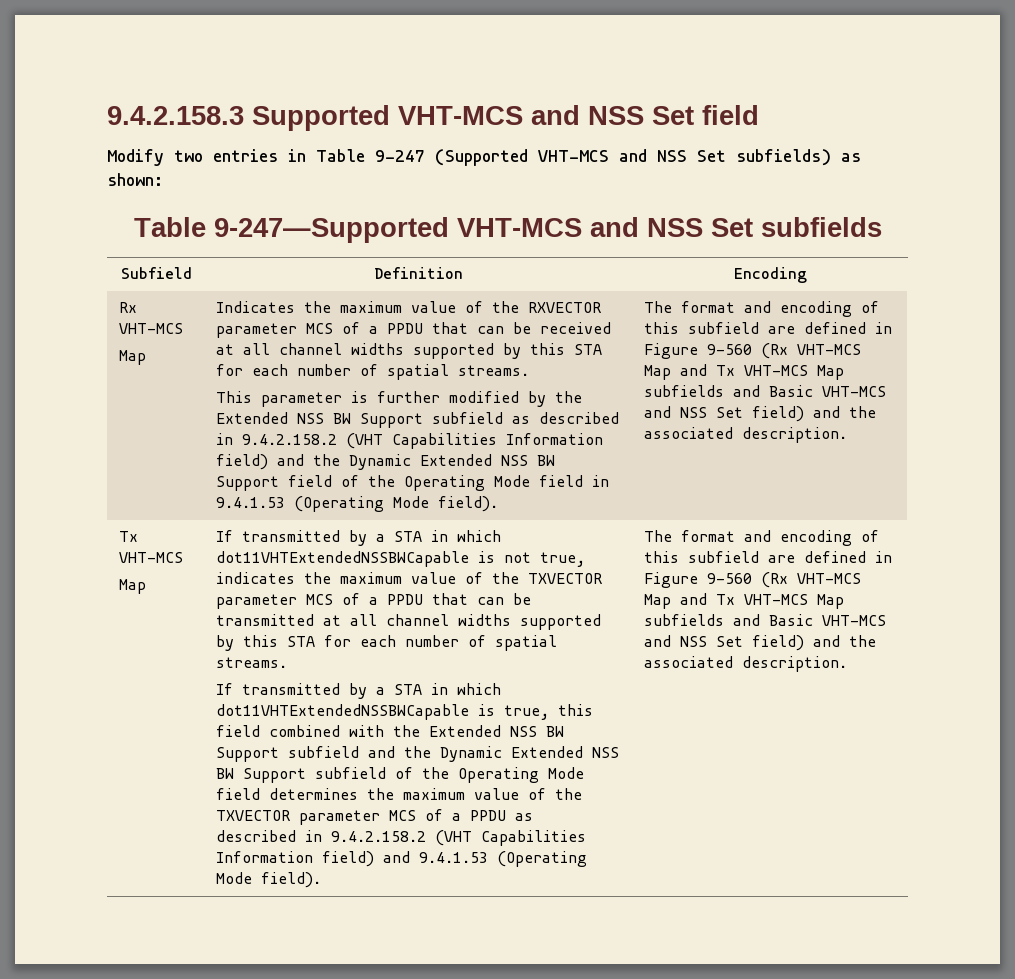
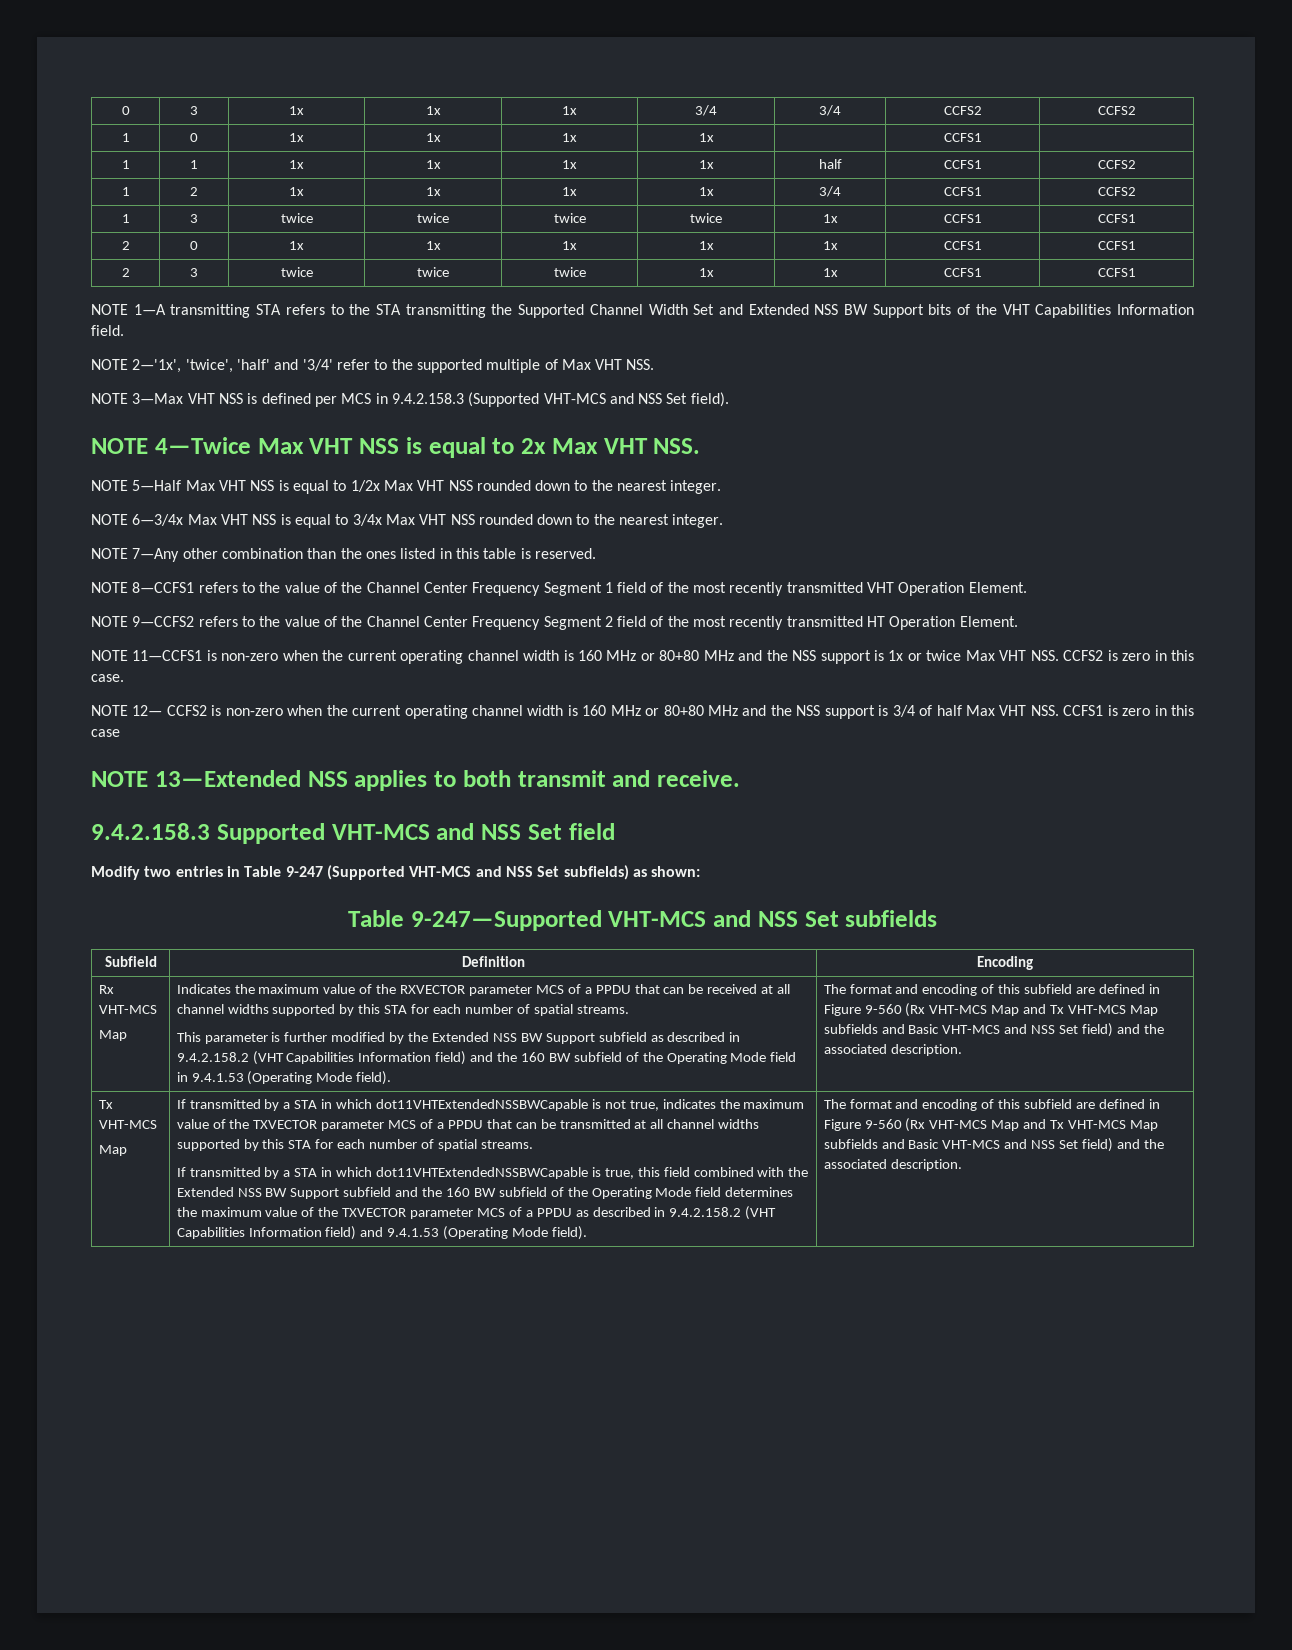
(107, 115) none -> [121,106,130,115] [190,106,198,115] [289,106,304,115] [425,106,441,115] [562,106,577,115] [695,105,717,116] [819,105,841,116] [943,106,982,115] [1097,106,1136,115] [121,133,130,142] [190,133,198,142] [289,133,304,142] [425,133,441,142] [562,133,577,142] [698,133,714,142] [943,133,982,142] [121,160,130,169] [190,160,198,169] [289,160,304,169] [425,160,441,169] [562,160,577,169] [698,160,714,169] [818,159,842,169] [943,160,982,169] [1097,160,1136,169] [121,187,130,196] [190,187,198,196] [289,187,304,196] [425,187,441,196] [562,187,577,196] [698,187,714,196] [819,186,841,197] [943,187,982,196] [1097,187,1136,196] [121,214,130,223] [190,214,198,223] [280,213,313,223] [417,213,449,223] [553,213,586,223] [690,213,722,223] [822,214,838,223] [943,214,982,223] [1097,214,1136,223] [121,241,130,250] [190,241,198,250] [289,241,304,250] [425,241,441,250] [562,241,577,250] [698,241,714,250] [822,241,838,250] [943,241,982,250] [1097,241,1136,250] [121,268,130,277] [190,268,198,277] [280,267,313,277] [417,267,449,277] [553,267,586,277] [698,268,714,277] [822,268,838,277] [943,268,982,277] [1097,268,1136,277] [91,304,1195,318] [91,325,124,336] [91,359,655,373] [91,392,729,407] [91,437,701,458] [91,480,722,494] [91,514,724,528] [91,548,596,562] [91,582,1027,596] [91,616,1018,630] [91,650,1195,664] [91,674,124,682] [91,705,1194,719] [91,729,120,737] [91,770,740,791] 0 | 3 | 1x | 1x | 1x | 3/4 | 3/4 | CCFS2 | CCFS2 // 1 | 0 | 1x | 1x | 1x | 1x | | CCFS1 | // 1 | 1 | 1x | 1x | 1x | 1x | half | CCFS1 | CCFS2 // 1 | 2 | 1x | 1x | 1x | 1x | 3/4 | CCFS1 | CCFS2 // 1 | 3 | twice | twice | twice | twice | 1x | CCFS1 | CCFS1 // 2 | 0 | 1x | 1x | 1x | 1x | 1x | CCFS1 | CCFS1 // 2 | 3 | twice | twice | twice | 1x | 1x | CCFS1 | CCFS1 // NOTE 1—A transmitting STA refers to the STA transmitting the Supported Channel Width Set and Extended NSS BW Support bits of the VHT Capabilities Information field. // NOTE 2—'1x', 'twice', 'half' and '3/4' refer to the supported multiple of Max VHT NSS. // NOTE 3—Max VHT NSS is defined per MCS in 9.4.2.158.3 (Supported VHT-MCS and NSS Set field). // NOTE 4—Twice Max VHT NSS is equal to 2x Max VHT NSS. // NOTE 5—Half Max VHT NSS is equal to 1/2x Max VHT NSS rounded down to the nearest integer. // NOTE 6—3/4x Max VHT NSS is equal to 3/4x Max VHT NSS rounded down to the nearest integer. // NOTE 7—Any other combination than the ones listed in this table is reserved. // NOTE 8—CCFS1 refers to the value of the Channel Center Frequency Segment 1 field of the most recently transmitted VHT Operation Element. // NOTE 9—CCFS2 refers to the value of the Channel Center Frequency Segment 2 field of the most recently transmitted HT Operation Element. // NOTE 11—CCFS1 is non-zero when the current operating channel width is 160 MHz or 80+80 MHz and the NSS support is 1x or twice Max VHT NSS. CCFS2 is zero in this case. // NOTE 12— CCFS2 is non-zero when the current operating channel width is 160 MHz or 80+80 MHz and the NSS support is 3/4 of half Max VHT NSS. CCFS1 is zero in this case // NOTE 13—Extended NSS applies to both transmit and receive. //
[349,454,556,470] [216,475,333,491] Dynamic Extended NSS BW Support field -> [520,1052,622,1062] 160 BW subfield
[440,746,620,762] [216,768,307,783] Dynamic Extended NSS BW Support -> [445,1187,496,1197] 160 BW

